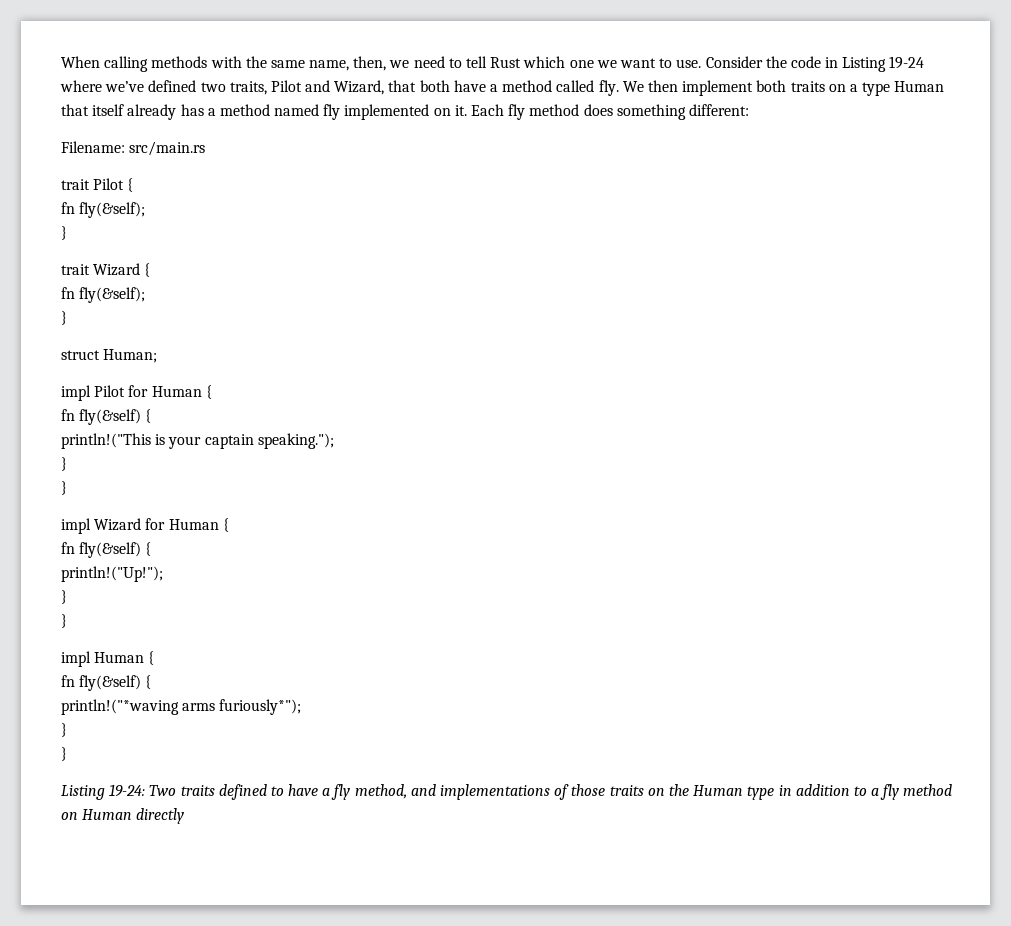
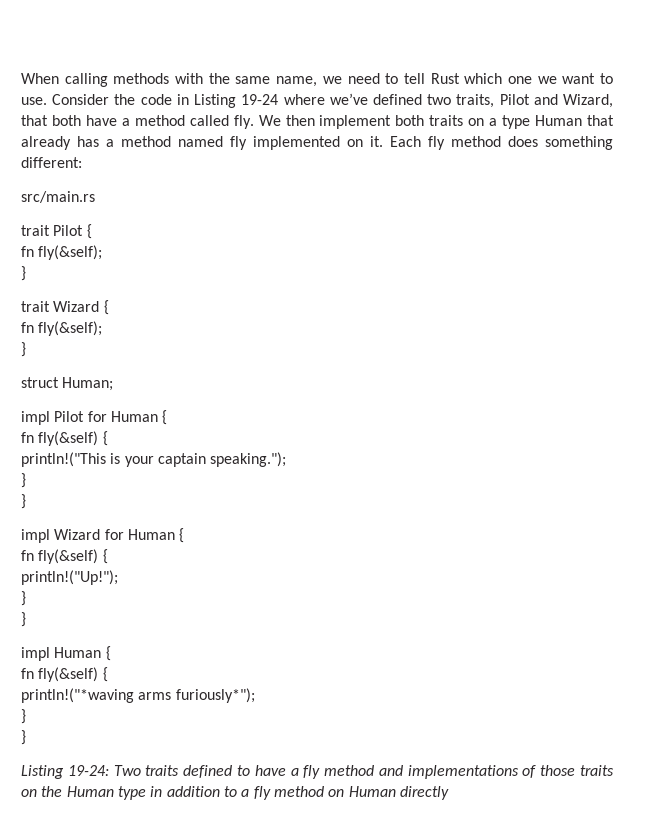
[353,56,387,71] then, -> (318, 81) none
[92,104,125,116] itself -> (614, 120) none
[61,141,125,153] Filename: -> (82, 162) none
[354,784,407,799] method, -> [324,765,375,776] method

